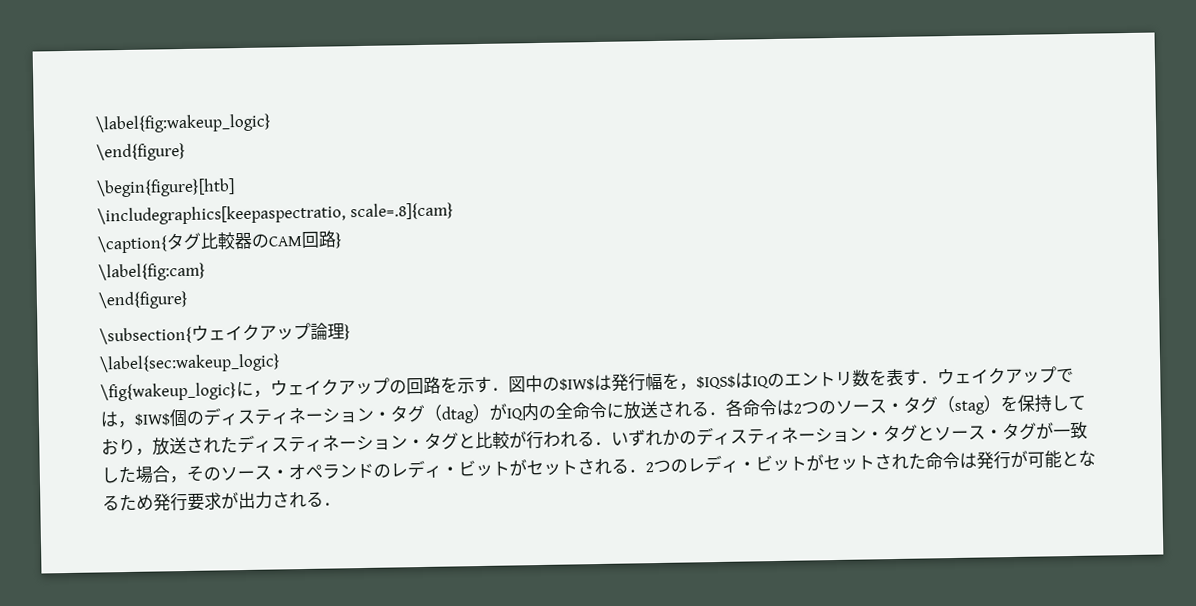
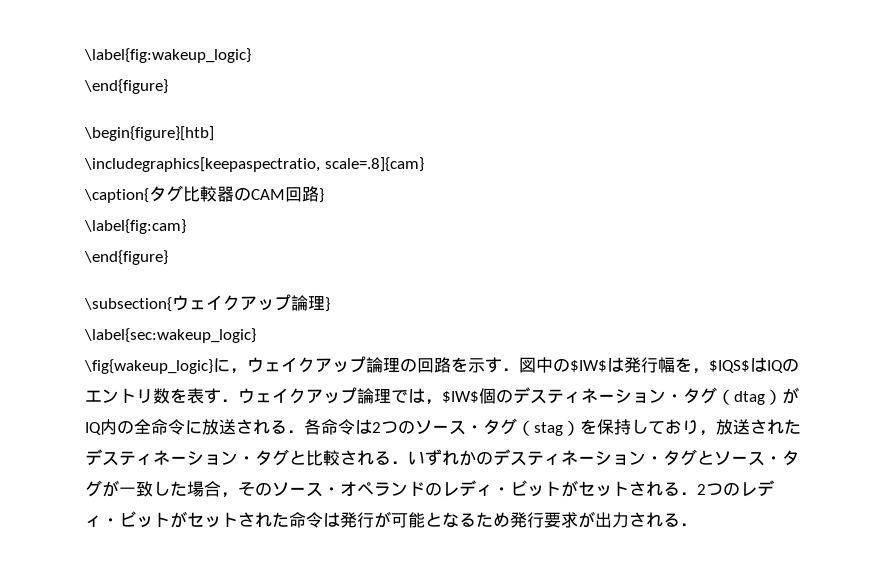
(390, 385) none -> [366,357,400,373] 論理
(1057, 374) none -> [357,388,391,404] 論理
[220,413,239,426] ィ -> (530, 395) none
[254,440,272,453] ィ -> (102, 457) none
[509,430,561,450] が行わ -> [340,450,357,465] さ
[713,432,731,446] ィ -> (510, 457) none

